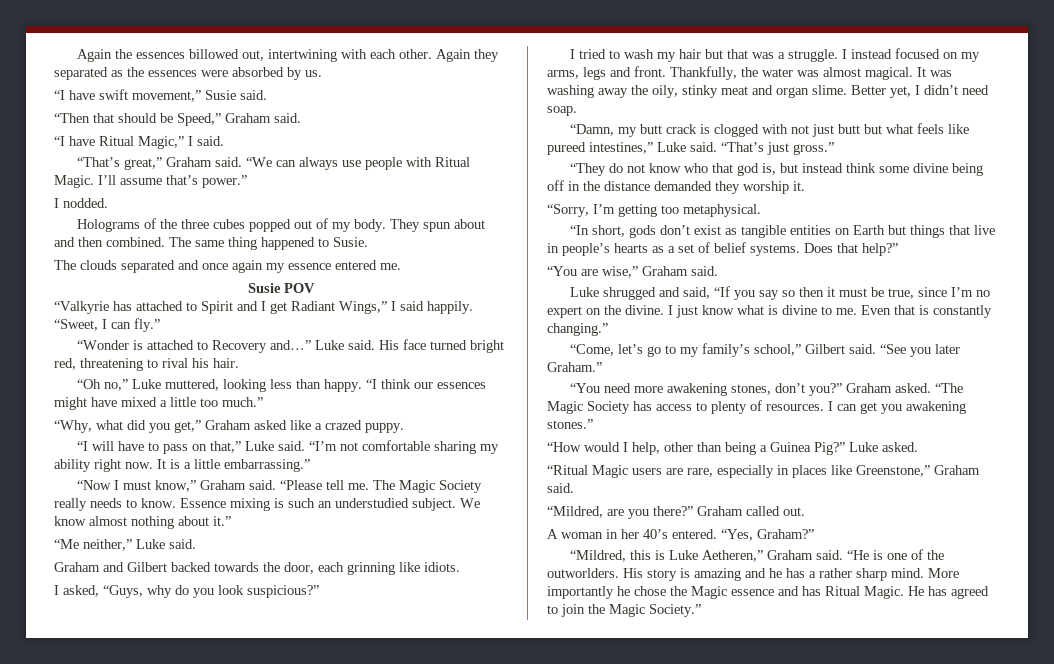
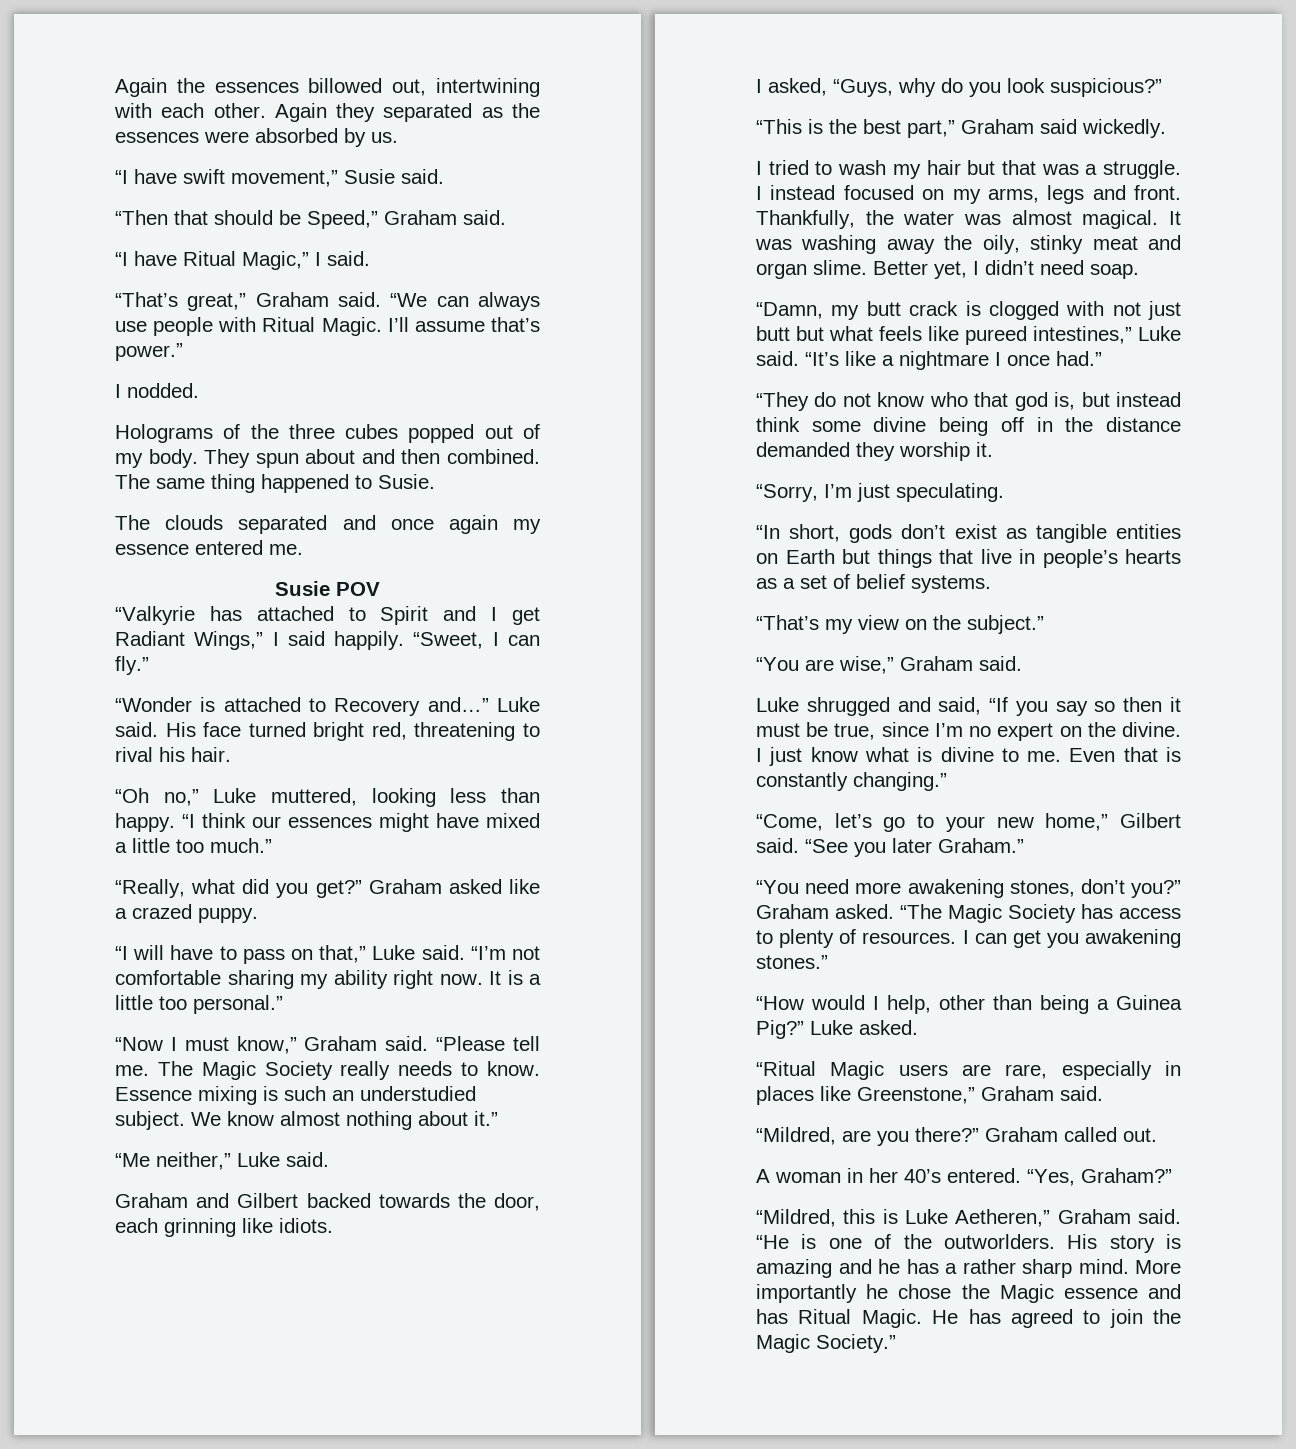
[54,420,92,433] “Why, -> [115,879,185,898] “Really,
[174,420,201,433] get,” -> [315,880,362,898] get?”
[224,459,310,472] embarrassing.” -> [159,995,283,1014] too personal.”
(319, 591) none -> [756,119,1166,138] // “This is the best part,” Graham said wickedly.
[721,142,834,155] “That’s just gross.” -> [805,351,1102,370] “It’s like a nightmare I once had.”
[618,204,761,217] getting too metaphysical. -> [857,483,1004,502] just speculating.
[804,243,898,256] Does that help?” -> [756,615,1044,634] // “That’s my view on the subject.”
[680,343,802,357] my family’s school,” -> [945,813,1109,832] your new home,”

